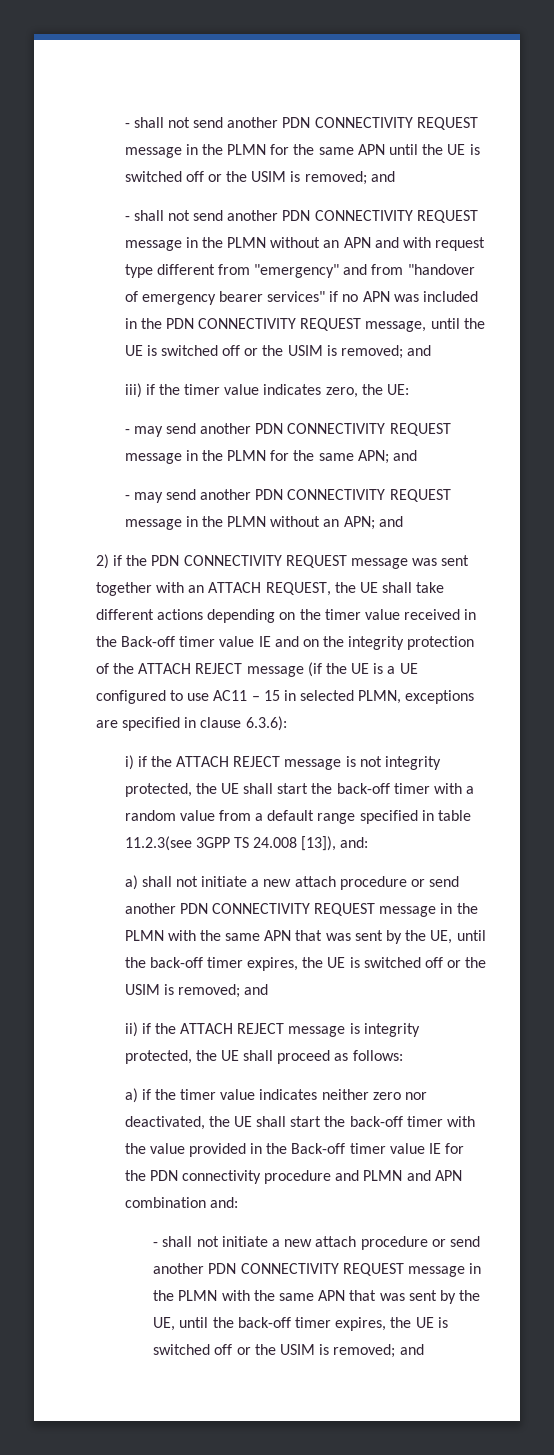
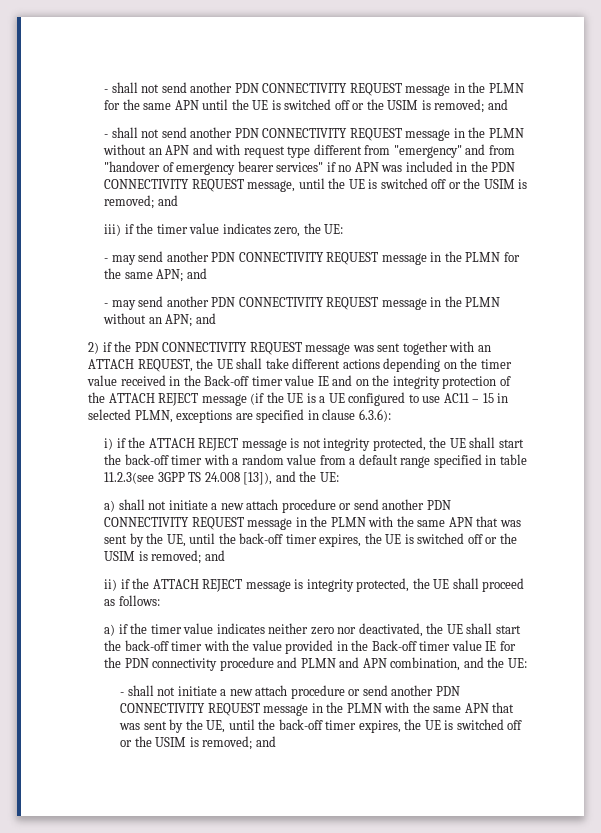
[340,837,369,848] and: -> [275,471,339,482] and the UE:
[124,1197,238,1208] combination and: -> [390,657,527,671] combination, and the UE:

